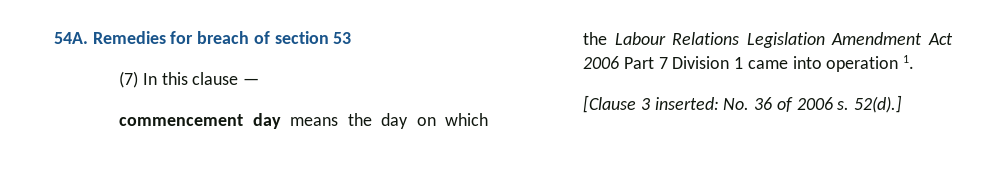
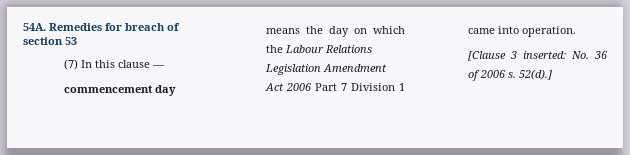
[826,55,915,72] operation 1. -> [521,26,576,37] operation.

